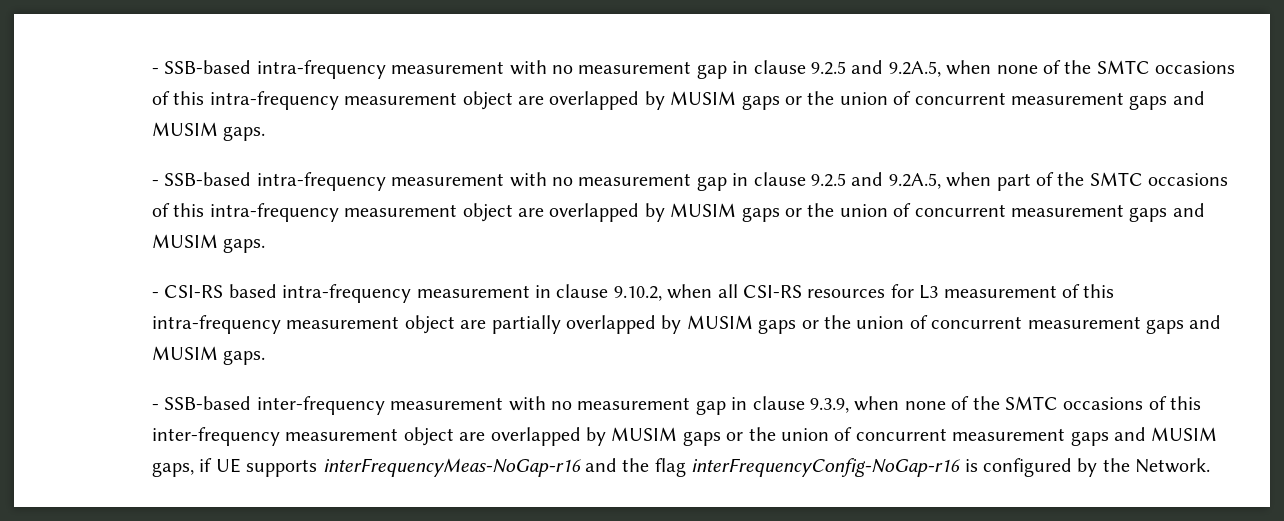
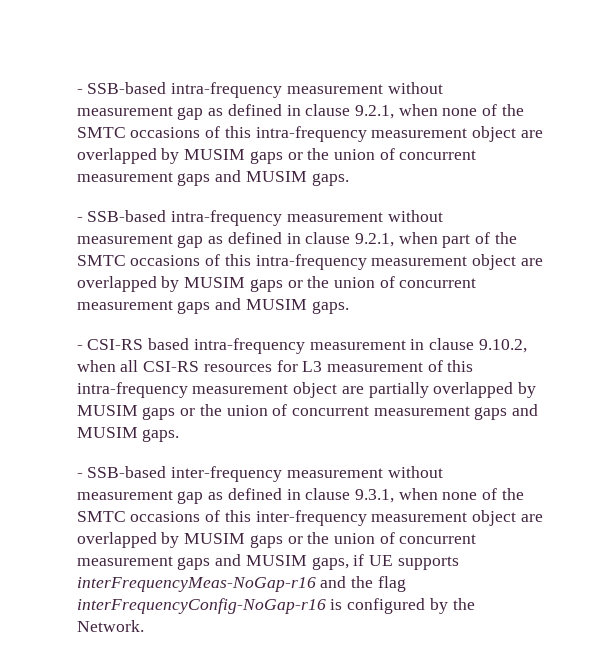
[152,60,941,79] - SSB-based intra-frequency measurement with no measurement gap in clause 9.2.5 and 9.2A.5, -> [76,82,443,98] [76,104,394,120] - SSB-based intra-frequency measurement without measurement gap as defined in clause 9.2.1,
[509,172,941,191] with no measurement gap in clause 9.2.5 and 9.2A.5, -> [387,210,443,222] [76,232,394,248] without measurement gap as defined in clause 9.2.1,
[508,396,850,415] with no measurement gap in clause 9.3.9, -> [387,466,443,478] [76,488,394,504] without measurement gap as defined in clause 9.3.1,

